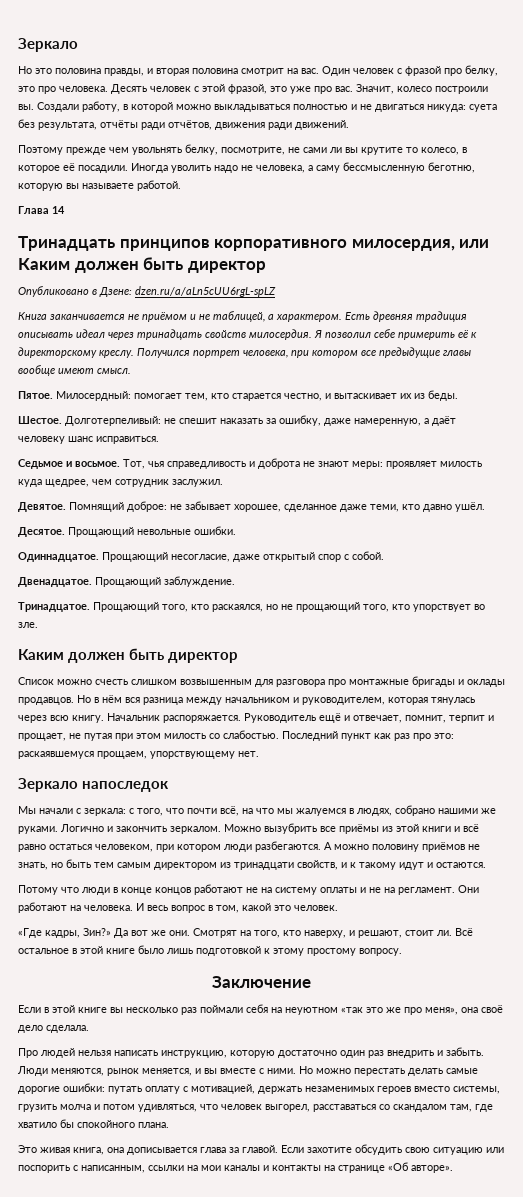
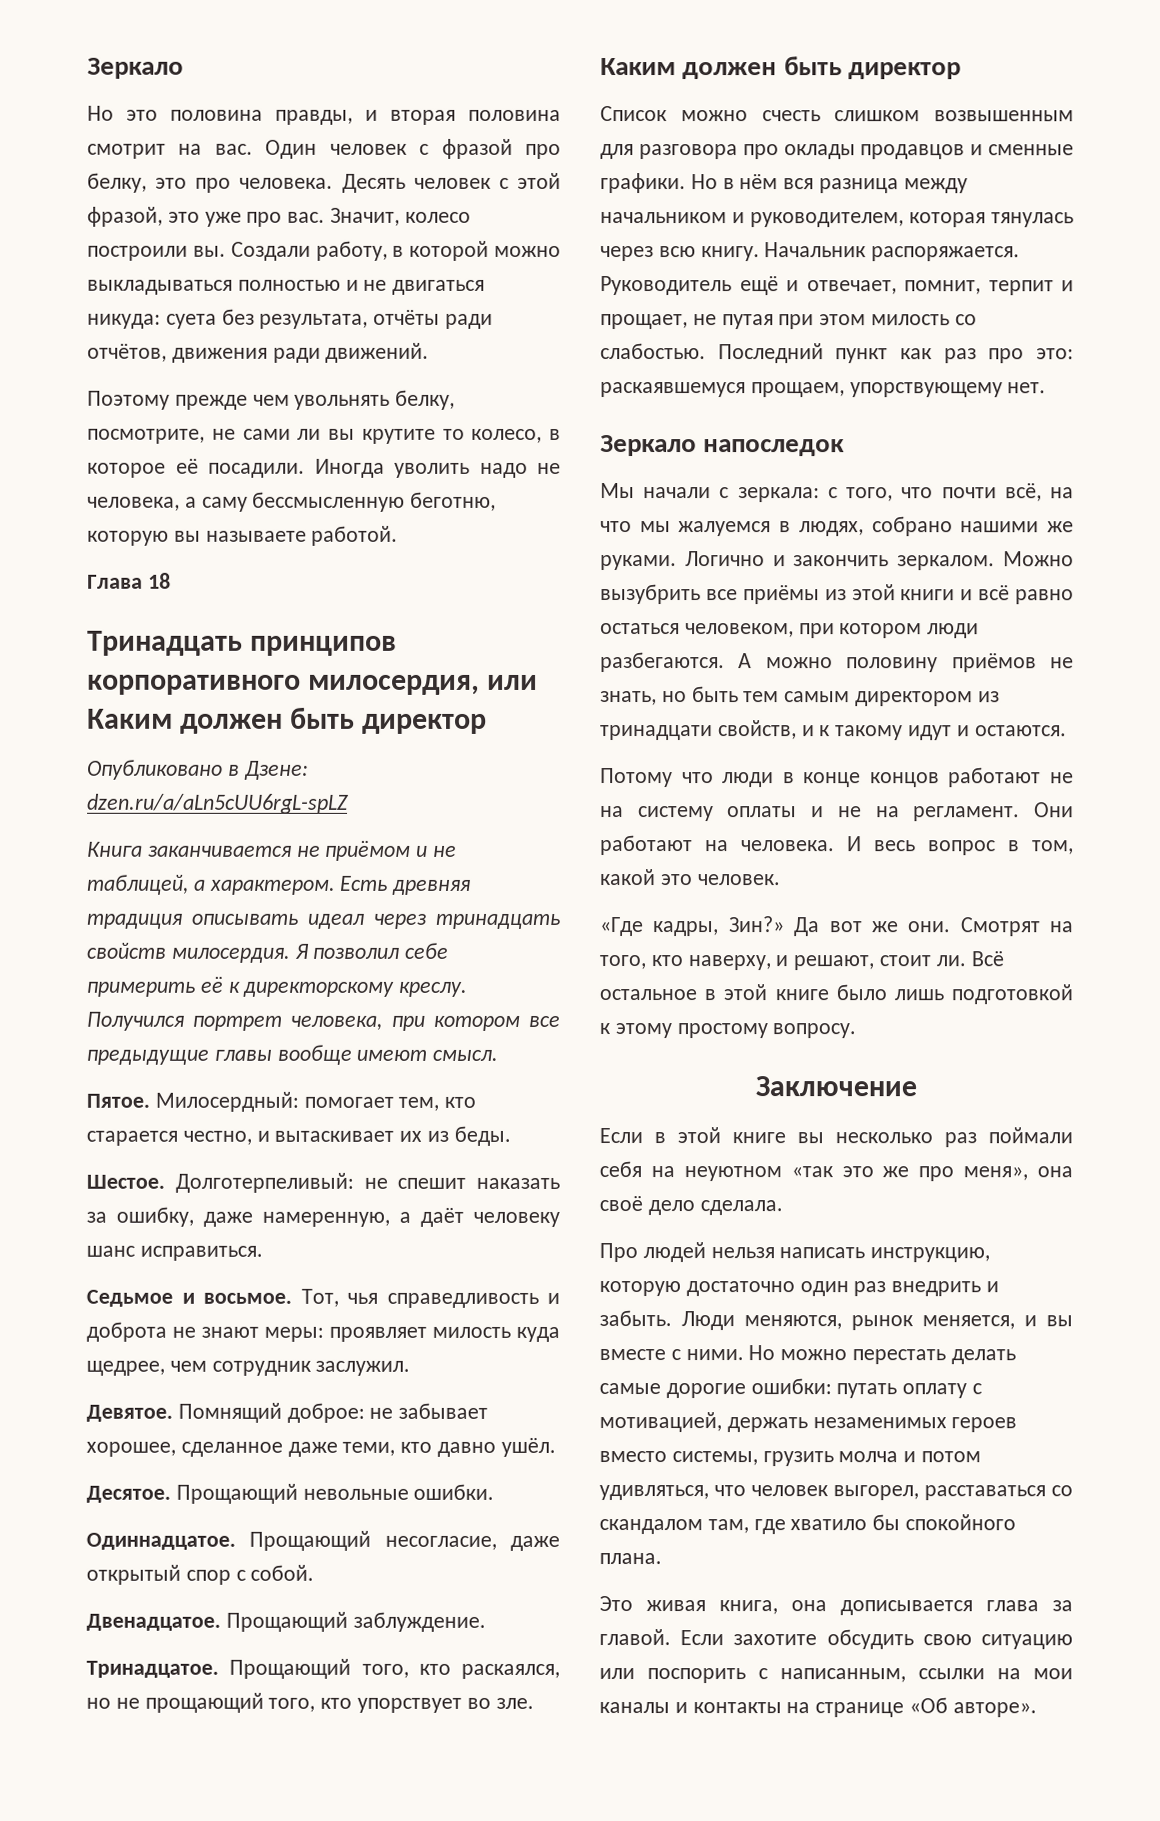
[52,206,65,214] 14 -> [147,572,171,589] 18
[349,676,505,687] [18,697,74,705] монтажные бригады и оклады продавцов. -> [783,144,1074,160] [600,173,686,194] оклады продавцов и сменные графики.

